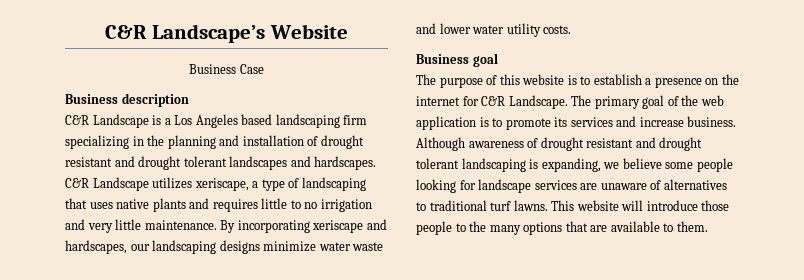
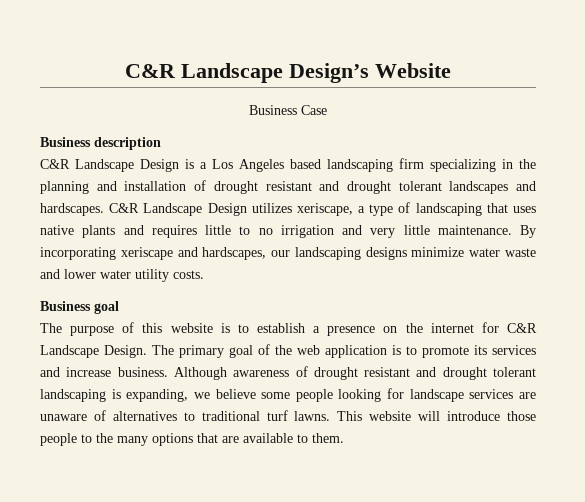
[105,24,265,43] C&R Landscape’s -> [125,63,369,83] C&R Landscape Design’s
(149, 121) none -> [140,159,179,172] Design
(149, 184) none -> [207,203,247,216] Design
[508,95,568,109] Landscape. -> [40,345,147,358] Landscape Design.

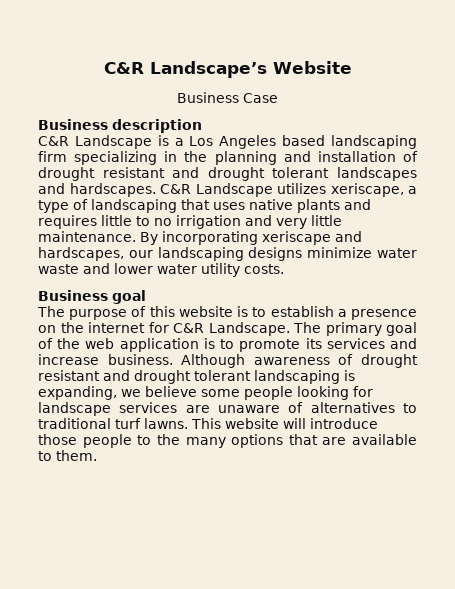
[125,63,369,83] C&R Landscape Design’s -> [103,61,267,78] C&R Landscape’s
[140,159,179,172] Design -> (152, 142) none
[207,203,247,216] Design -> (273, 190) none
[40,345,147,358] Landscape Design. -> [208,322,290,336] Landscape.

